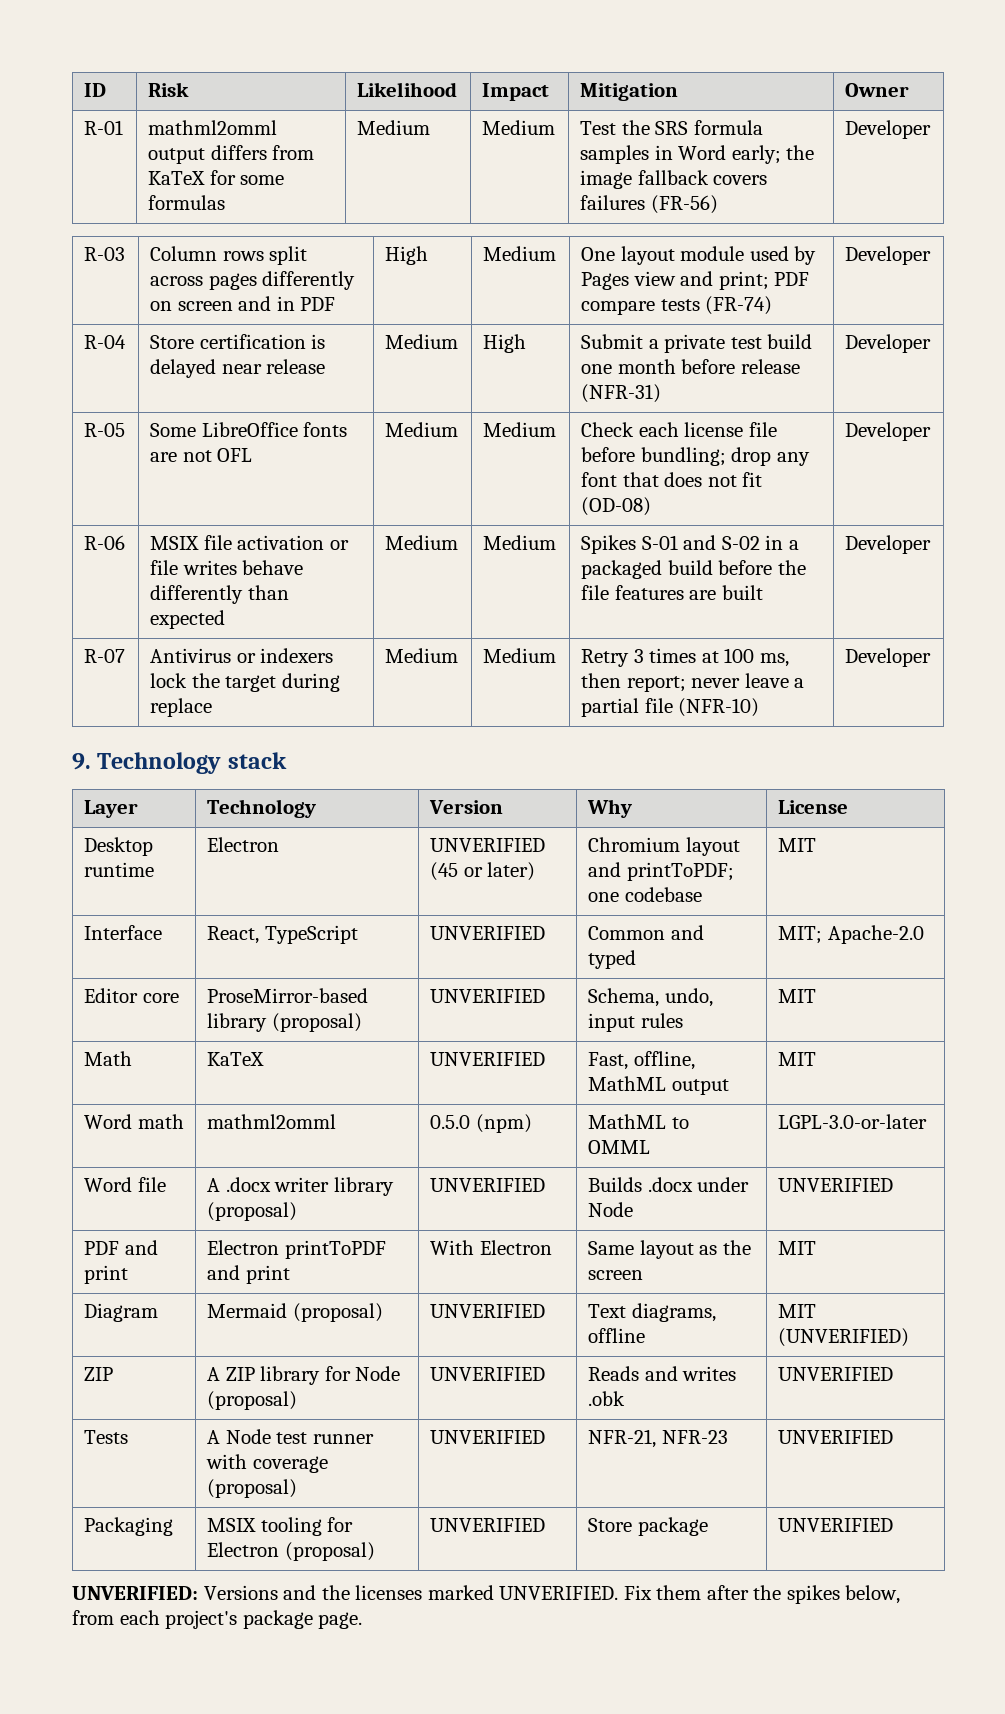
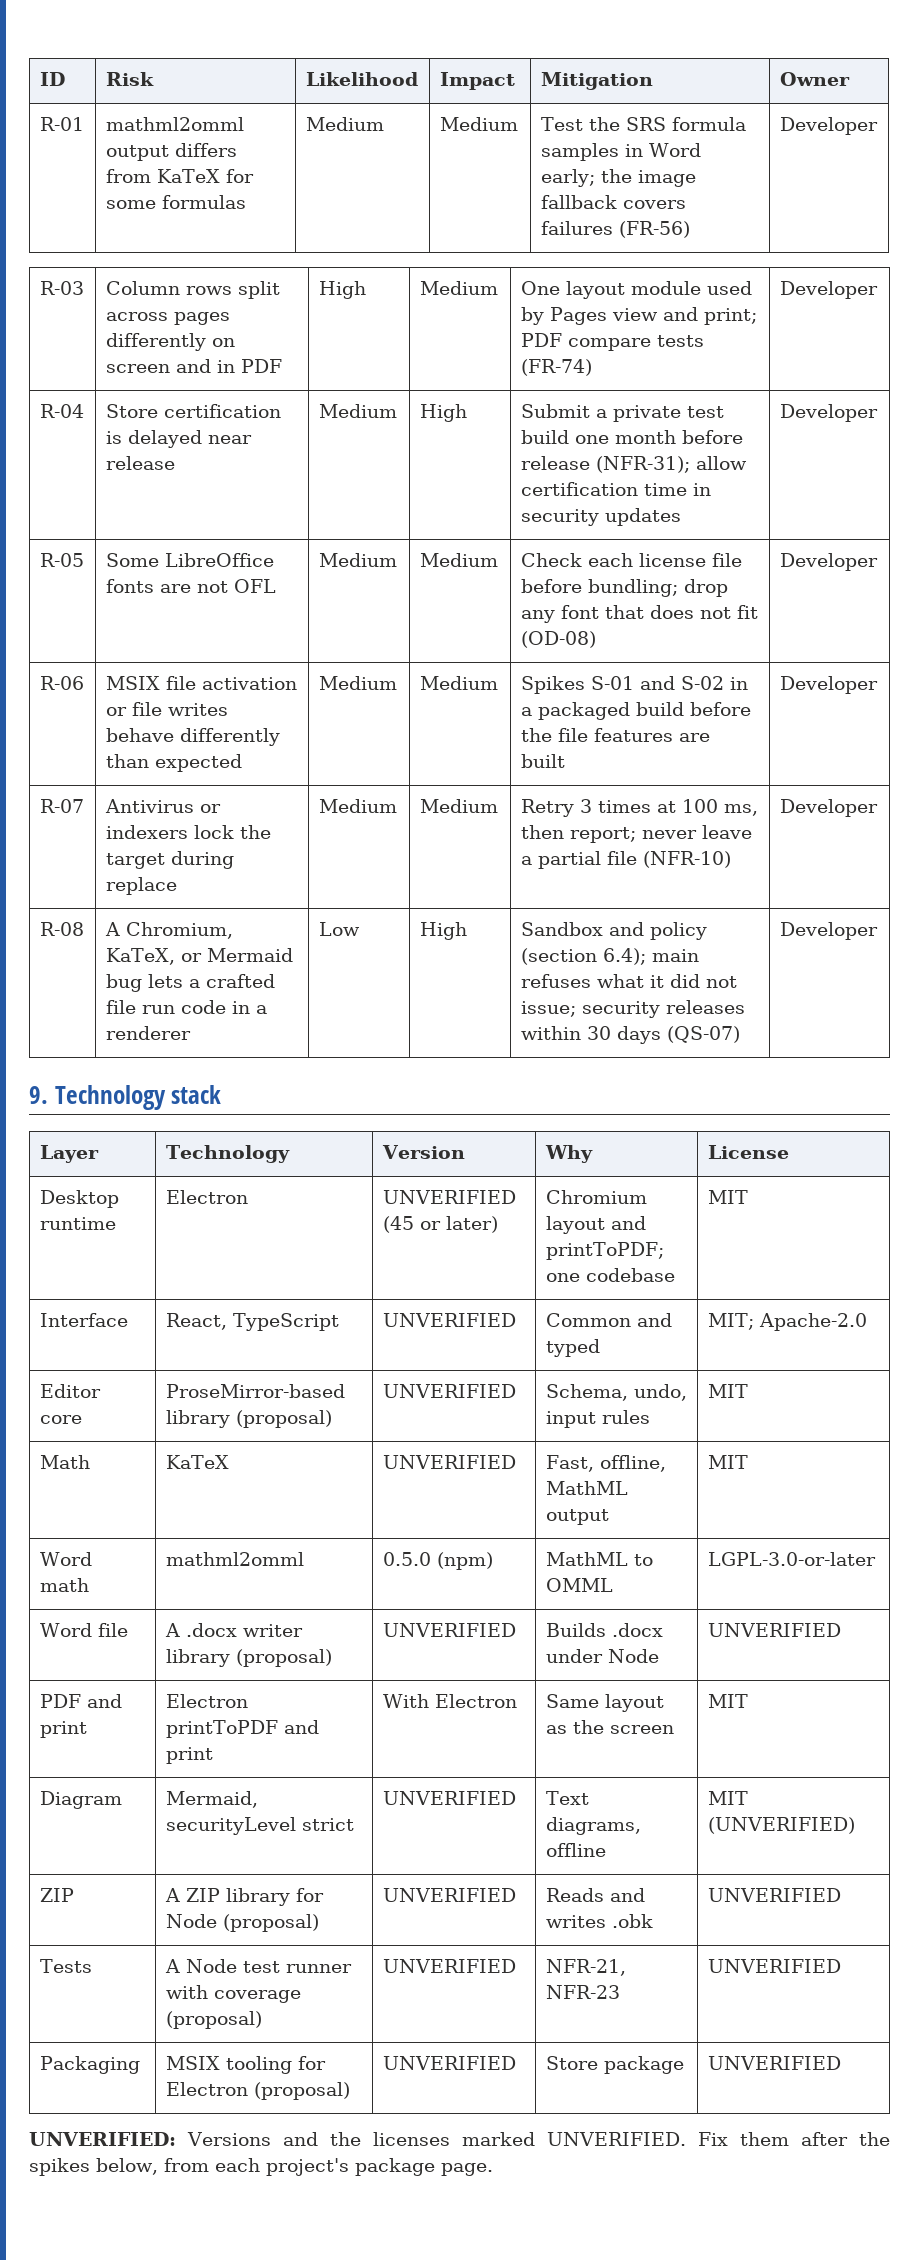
[581,384,662,403] (NFR-31) -> [595,456,747,473] [520,482,711,496] [520,508,681,526] (NFR-31); allow certification time in security updates
(932, 657) none -> [39,922,84,936] [104,922,233,939] [105,948,293,965] [105,974,275,992] [105,1000,267,1014] [105,1026,191,1040] [318,922,360,936] [419,922,467,940] [520,922,707,940] [520,948,699,965] [520,974,737,988] [520,1000,745,1018] [520,1026,740,1044] [779,922,878,940] // R-08 | A Chromium, KaTeX, or Mermaid bug lets a crafted file run code in a renderer | Low | High | Sandbox and policy (section 6.4); main refuses what it did not issue; security releases within 30 days (QS-07) | Developer
[207,1303,383,1322] Mermaid (proposal) -> [165,1791,258,1808] [165,1817,354,1835] Mermaid, securityLevel strict

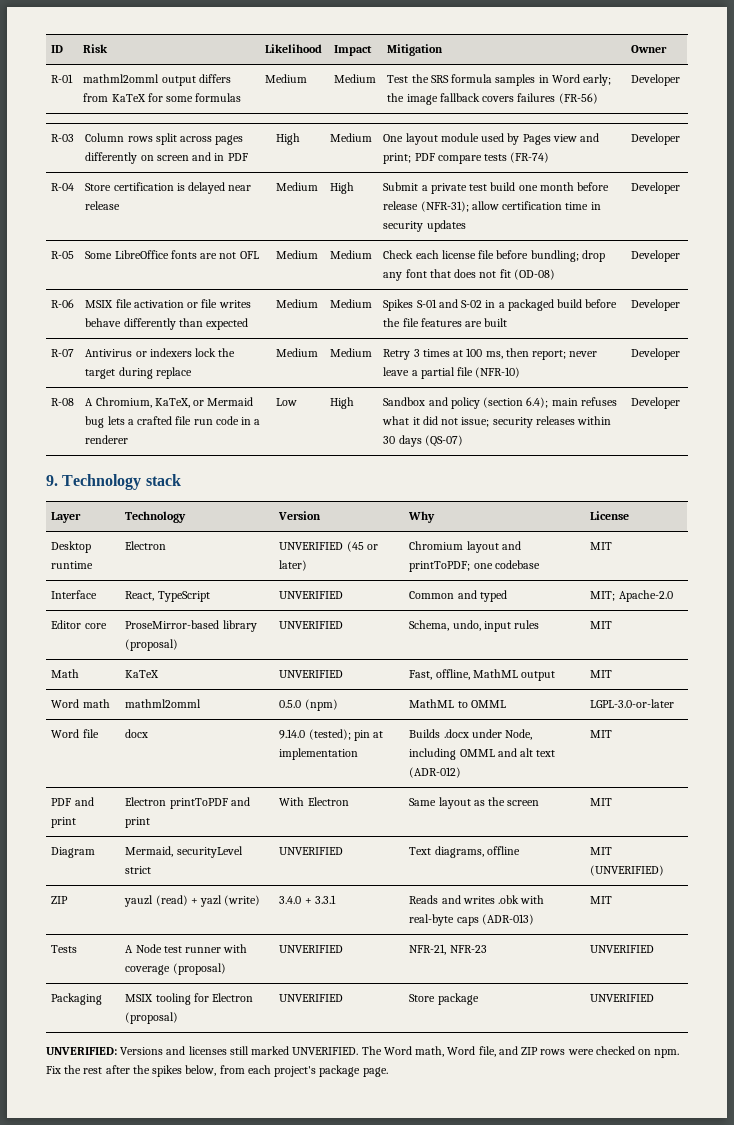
[164,1623,303,1637] [165,1649,332,1667] [382,1623,516,1637] [545,1623,663,1637] [545,1649,659,1663] [707,1623,841,1637] A .docx writer library (proposal) | UNVERIFIED | Builds .docx under Node | UNVERIFIED -> [125,729,149,738] [279,729,384,741] [279,748,359,760] [409,729,533,740] [409,748,556,760] [409,767,462,778] [590,730,613,738] docx | 9.14.0 (tested); pin at implementation | Builds .docx under Node, including OMML and alt text (ADR-012) | MIT
[164,1888,324,1906] [165,1914,319,1932] [382,1888,516,1902] A ZIP library for Node (proposal) | UNVERIFIED -> [124,895,261,907] [279,895,336,904] yauzl (read) + yazl (write) | 3.4.0 + 3.3.1
[707,1888,841,1902] | UNVERIFIED -> [520,895,545,904] [409,914,534,926] [590,896,613,904] with real-byte caps (ADR-013) | MIT
[329,2132,789,2146] the licenses marked UNVERIFIED. Fix them -> [188,1046,680,1058] [46,1065,103,1074] licenses still marked UNVERIFIED. The Word math, Word file, and ZIP rows were checked on npm. Fix the rest

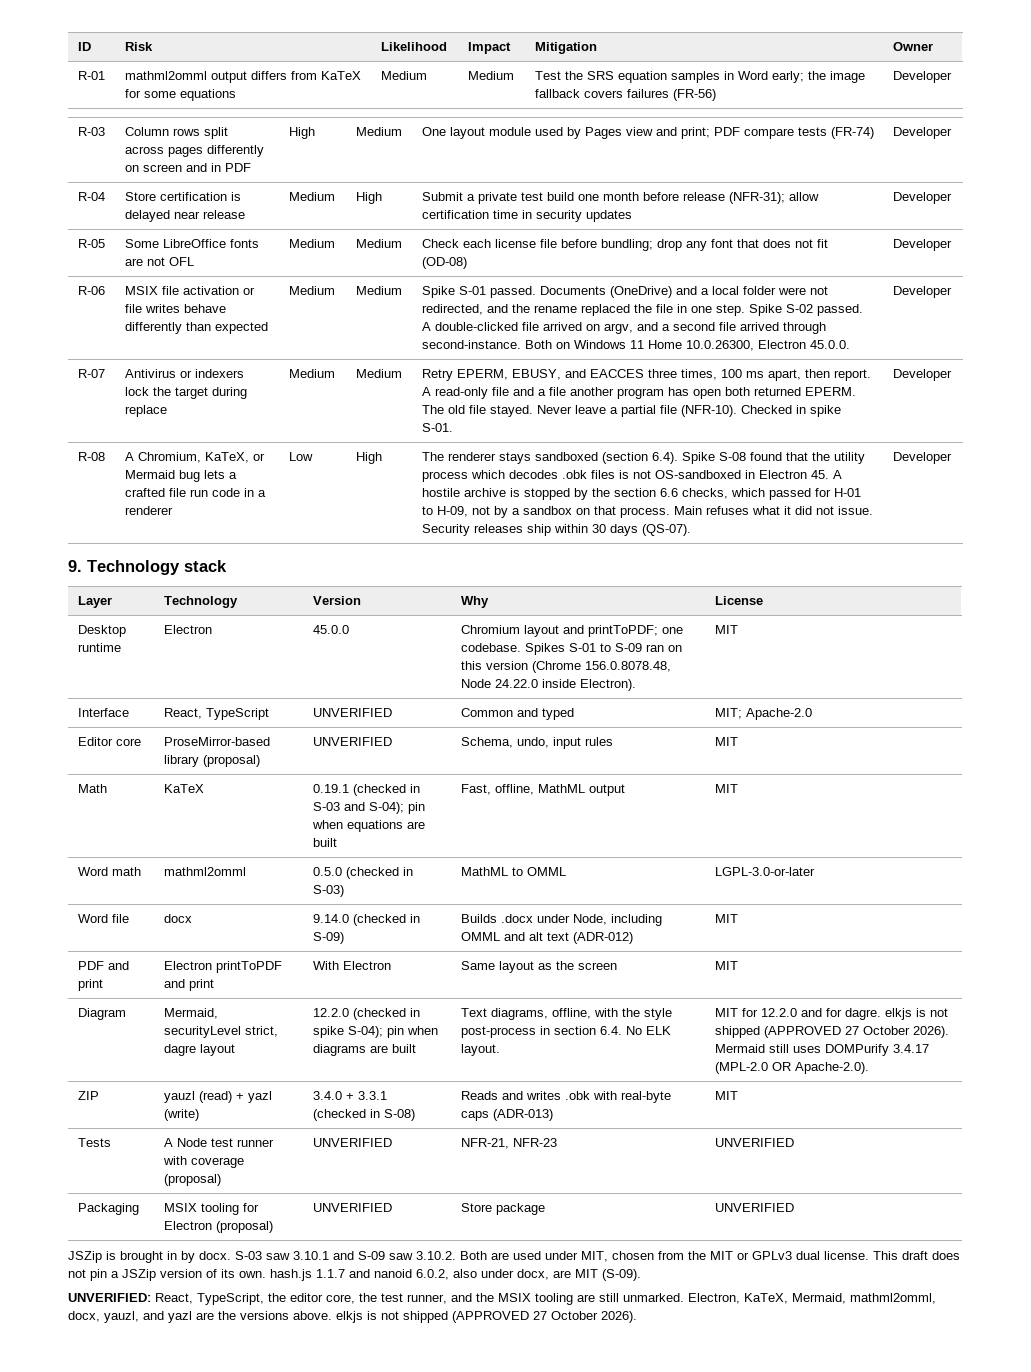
[195,93,242,102] formulas -> [179,89,236,101] equations
[451,74,493,83] formula -> [617,71,667,83] equation
[383,299,618,311] [383,318,508,327] Spikes S-01 and S-02 in a packaged build before the file features are built -> [421,286,828,298] [421,304,863,316] [421,322,826,334] [421,340,850,351] Spike S-01 passed. Documents (OneDrive) and a local folder were not redirected, and the rename replaced the file in one step. Spike S-02 passed. A double-clicked file arrived on argv, and a second file arrived through second-instance. Both on Windows 11 Home 10.0.26300, Electron 45.0.0.
[413,348,598,360] [383,367,521,379] 3 times at 100 ms, then report; never leave a partial file (NFR-10) -> [456,369,871,381] [421,387,856,399] [421,405,841,417] [421,423,453,432] EPERM, EBUSY, and EACCES three times, 100 ms apart, then report. A read-only file and a file another program has open both returned EPERM. The old file stayed. Never leave a partial file (NFR-10). Checked in spike S-01.
[383,397,578,409] Sandbox and policy (section 6.4); main -> [421,452,865,464] [421,470,842,482] [421,488,861,500] [421,506,702,518] The renderer stays sandboxed (section 6.4). Spike S-08 found that the utility process which decodes .obk files is not OS-sandboxed in Electron 45. A hostile archive is stopped by the section 6.6 checks, which passed for H-01 to H-09, not by a sandbox on that process. Main
[461,416,575,428] issue; security releases -> [837,506,873,515] [421,524,551,536] issue. Security releases ship
[424,435,463,447] (QS-07) -> [641,524,691,536] (QS-07).
[279,541,378,552] [279,560,308,571] UNVERIFIED (45 or later) -> [312,625,349,634] 45.0.0
[494,560,540,569] codebase -> [460,643,682,655] [460,661,671,673] [460,679,636,691] codebase. Spikes S-01 to S-09 ran on this version (Chrome 156.0.8078.48, Node 24.22.0 inside Electron).
[279,670,344,678] UNVERIFIED -> [312,784,420,796] [312,802,425,814] [311,820,425,832] [312,838,337,847] 0.19.1 (checked in S-03 and S-04); pin when equations are built
[304,699,338,711] (npm) -> [345,867,413,879] [312,885,344,897] (checked in S-03)
[308,729,384,741] [279,748,359,760] (tested); pin at implementation -> [352,914,420,926] [312,932,344,944] (checked in S-09)
[125,866,152,874] [279,847,344,855] [409,846,520,858] [590,847,613,855] [590,865,665,876] strict | UNVERIFIED | Text diagrams, offline | MIT (UNVERIFIED) -> [244,1026,278,1037] [163,1044,235,1056] [312,1008,420,1020] [312,1026,438,1038] [312,1044,416,1056] [460,1008,672,1020] [460,1026,671,1038] [460,1044,500,1056] [714,1008,948,1020] [714,1026,949,1038] [714,1044,929,1056] [714,1062,869,1074] strict, dagre layout | 12.2.0 (checked in spike S-04); pin when diagrams are built | Text diagrams, offline, with the style post-process in section 6.4. No ELK layout. | MIT for 12.2.0 and for dagre. elkjs is not shipped (APPROVED 27 October 2026). Mermaid still uses DOMPurify 3.4.17 (MPL-2.0 OR Apache-2.0).
(336, 899) none -> [312,1109,415,1121] (checked in S-08)
[46,1046,680,1058] [46,1065,388,1077] UNVERIFIED: Versions and licenses still marked UNVERIFIED. The Word math, Word file, and ZIP rows were checked on npm. Fix the rest after the spikes below, from each project's package page. -> [68,1251,960,1263] [68,1269,641,1281] [68,1293,936,1305] [68,1311,637,1323] JSZip is brought in by docx. S-03 saw 3.10.1 and S-09 saw 3.10.2. Both are used under MIT, chosen from the MIT or GPLv3 dual license. This draft does not pin a JSZip version of its own. hash.js 1.1.7 and nanoid 6.0.2, also under docx, are MIT (S-09). // UNVERIFIED: React, TypeScript, the editor core, the test runner, and the MSIX tooling are still unmarked. Electron, KaTeX, Mermaid, mathml2omml, docx, yauzl, and yazl are the versions above. elkjs is not shipped (APPROVED 27 October 2026).

